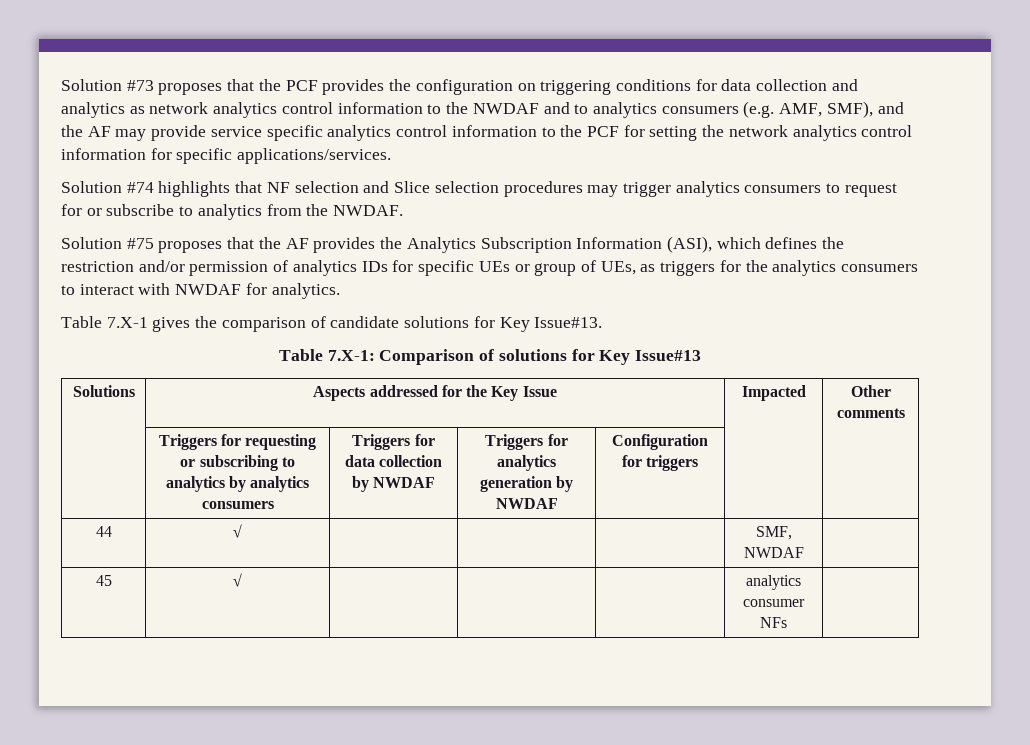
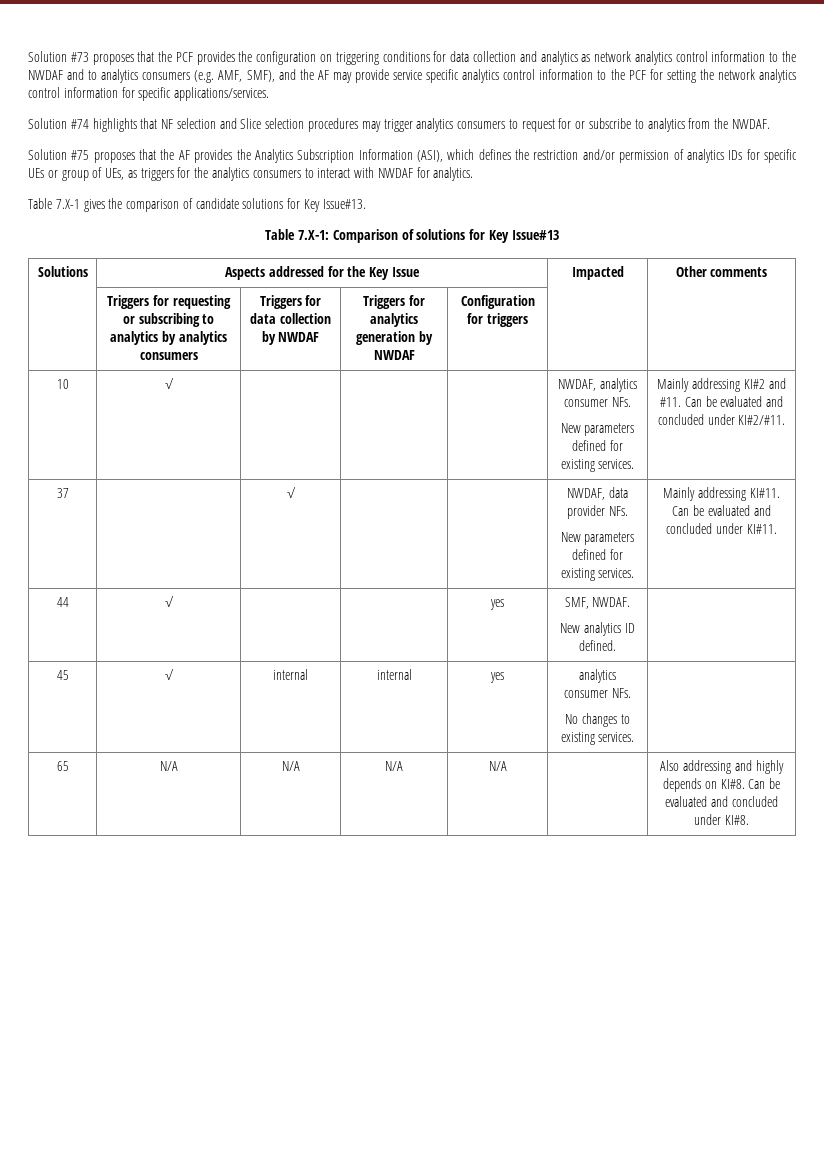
(699, 463) none -> [56,379,69,389] [164,378,174,389] [558,378,637,392] [564,397,631,407] [560,423,635,436] [572,440,623,451] [560,459,635,472] [657,378,786,392] [659,396,784,407] [657,414,786,425] [56,488,69,498] [286,487,296,498] [567,487,628,500] [567,505,628,519] [560,532,635,545] [572,549,623,560] [560,568,635,581] [663,487,780,501] [672,505,771,516] [666,523,777,534] // 10 | √ | | | | NWDAF, analytics consumer NFs. // New parameters defined for existing services. | Mainly addressing KI#2 and #11. Can be evaluated and concluded under KI#2/#11. // 37 | | √ | | | NWDAF, data provider NFs. // New parameters defined for existing services. | Mainly addressing KI#11. Can be evaluated and concluded under KI#11.
(242, 531) none -> [490,599,504,610] yes
[743,547,804,558] NWDAF -> [592,597,631,607] [560,622,635,636] [579,640,616,651] NWDAF. // New analytics ID defined.
[746,575,801,590] [743,599,805,607] [760,617,787,628] | | | analytics consumer NFs | -> [273,669,308,680] [376,669,412,680] [490,672,504,683] [579,669,616,683] [564,688,631,698] [565,713,630,727] [560,732,635,745] [56,761,69,771] [159,761,178,771] [281,761,300,771] [385,761,403,771] [488,761,507,771] [660,760,784,774] [662,778,781,792] [665,796,778,807] [694,814,749,825] internal | internal | yes | analytics consumer NFs. // No changes to existing services. | // 65 | N/A | N/A | N/A | N/A | | Also addressing and highly depends on KI#8. Can be evaluated and concluded under KI#8.

